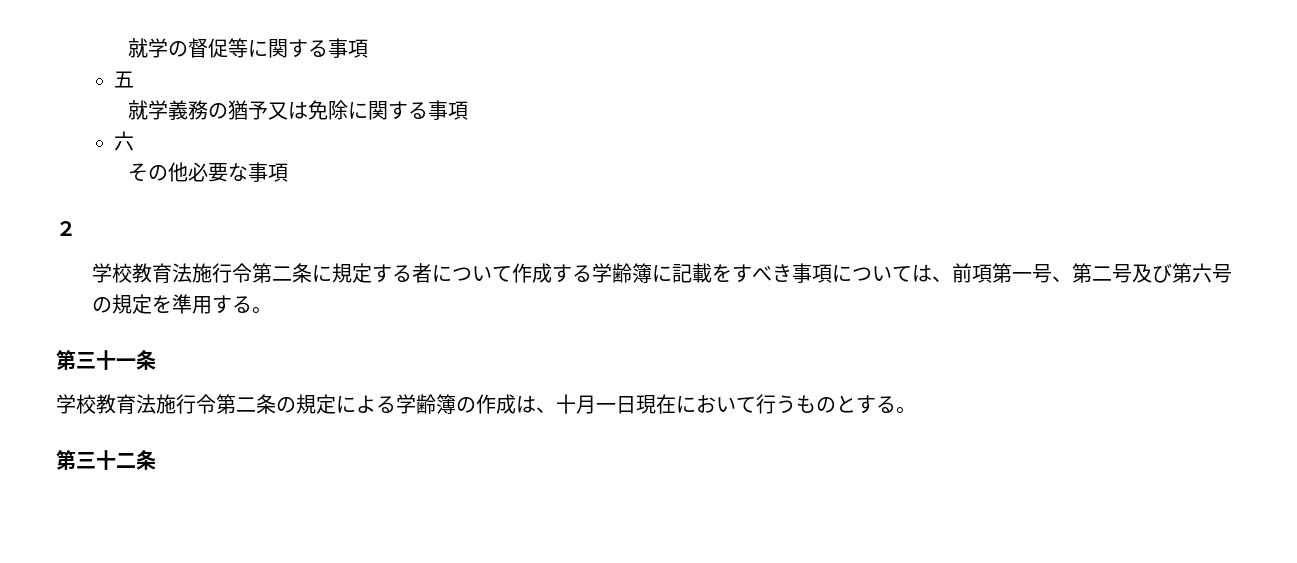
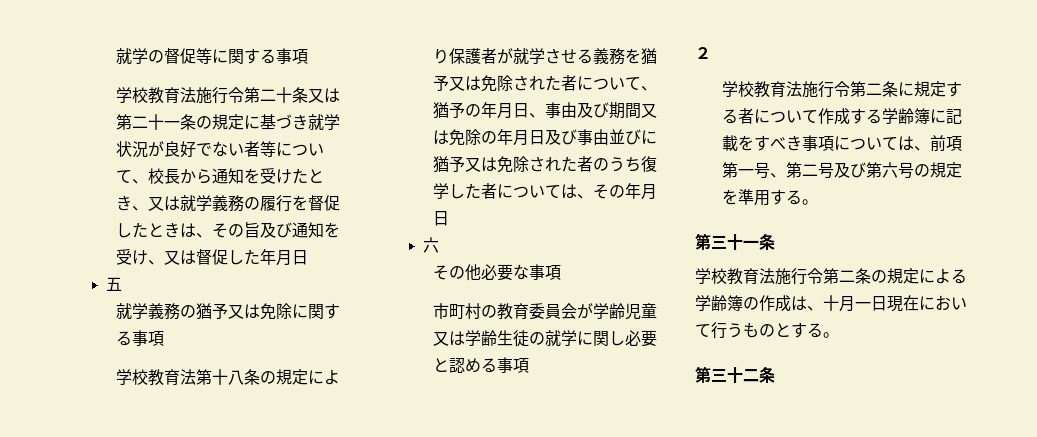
(368, 48) none -> [115,87,340,104] [115,114,340,130] [115,141,324,158] [115,168,324,184] [115,195,340,212] [115,222,340,238] [115,249,308,266] // 学校教育法施行令第二十条又は第二十一条の規定に基づき就学状況が良好でない者等について、校長から通知を受けたとき、又は就学義務の履行を督促したときは、その旨及び通知を受け、又は督促した年月日
(468, 110) none -> [115,369,340,386] [432,48,657,65] [432,75,657,92] [432,102,657,119] [432,129,657,146] [432,156,657,173] [432,183,657,200] [432,211,449,226] // 学校教育法第十八条の規定により保護者が就学させる義務を猶予又は免除された者について、猶予の年月日、事由及び期間又は免除の年月日及び事由並びに猶予又は免除された者のうち復学した者については、その年月日
(288, 172) none -> [432,303,657,320] [432,330,657,347] [432,357,529,373] // 市町村の教育委員会が学齢児童又は学齢生徒の就学に関し必要と認める事項

